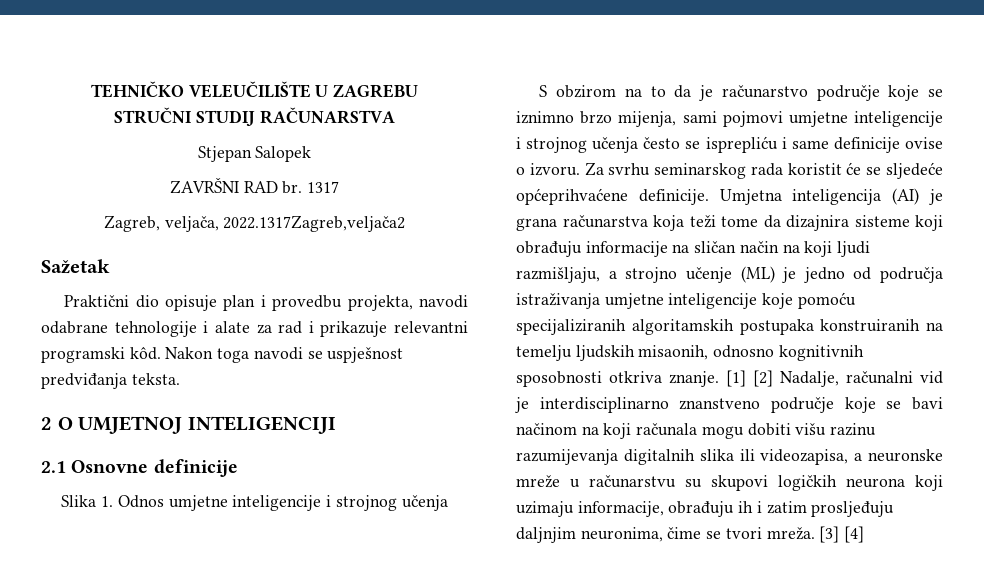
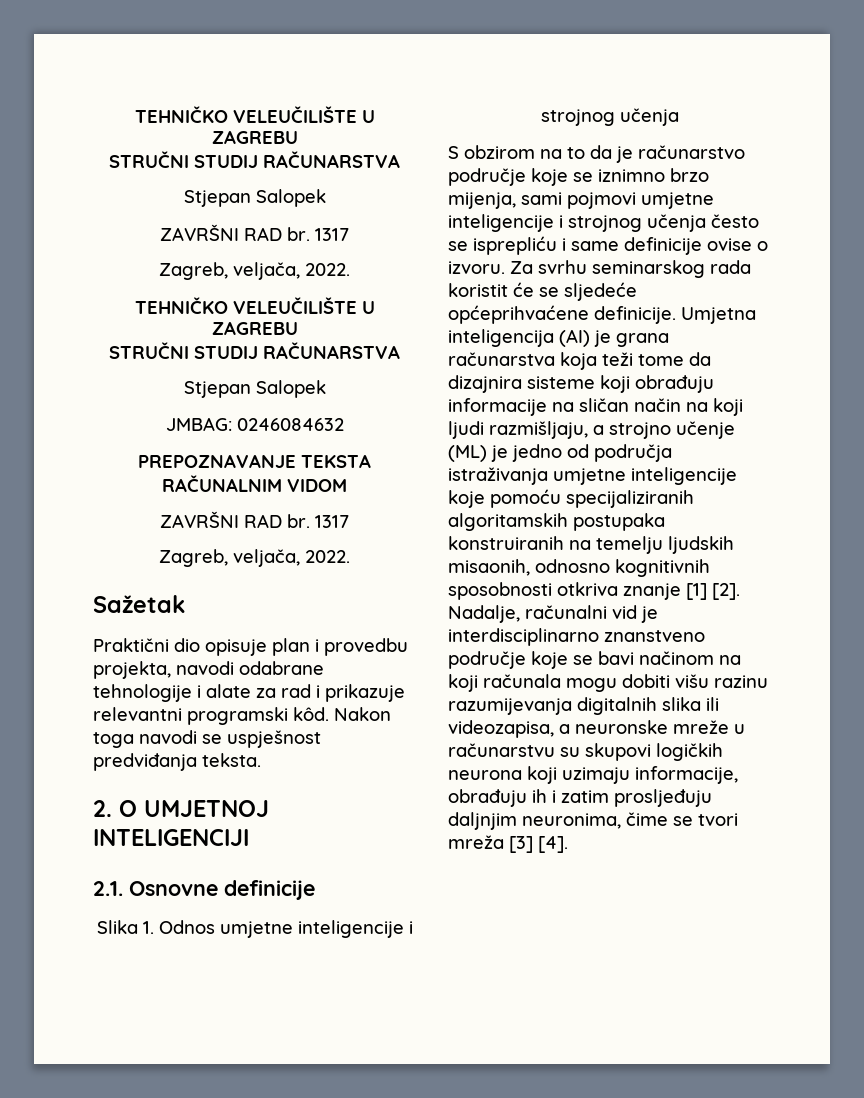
[223,215,406,232] 2022.1317Zagreb,veljača2 -> [305,263,350,276] [134,297,375,314] [211,321,298,335] [109,342,400,359] [183,380,326,398] [165,417,344,431] [138,454,371,468] [162,475,347,492] [160,511,349,528] [159,549,350,567] 2022. // TEHNIČKO VELEUČILIŠTE U ZAGREBU // STRUČNI STUDIJ RAČUNARSTVA // Stjepan Salopek // JMBAG: 0246084632 // PREPOZNAVANJE TEKSTA RAČUNALNIM VIDOM // ZAVRŠNI RAD br. 1317 // Zagreb, veljača, 2022.
[41,417,52,430] 2 -> [93,800,112,817] 2.
[41,461,66,473] 2.1 -> [93,881,123,896] 2.1.
[669,370,773,387] znanje. [1] [2] -> [623,583,740,600] znanje [1] [2].
[766,526,865,543] mreža. [3] [4] -> [448,835,568,853] mreža [3] [4].

